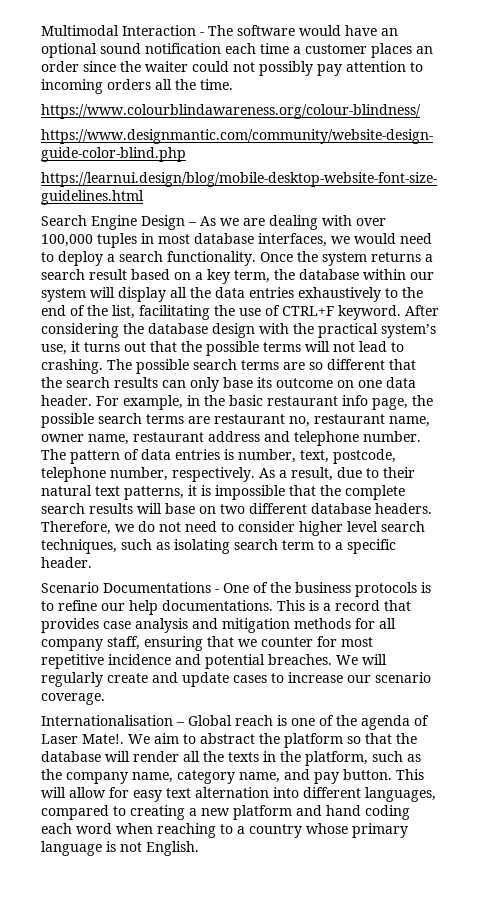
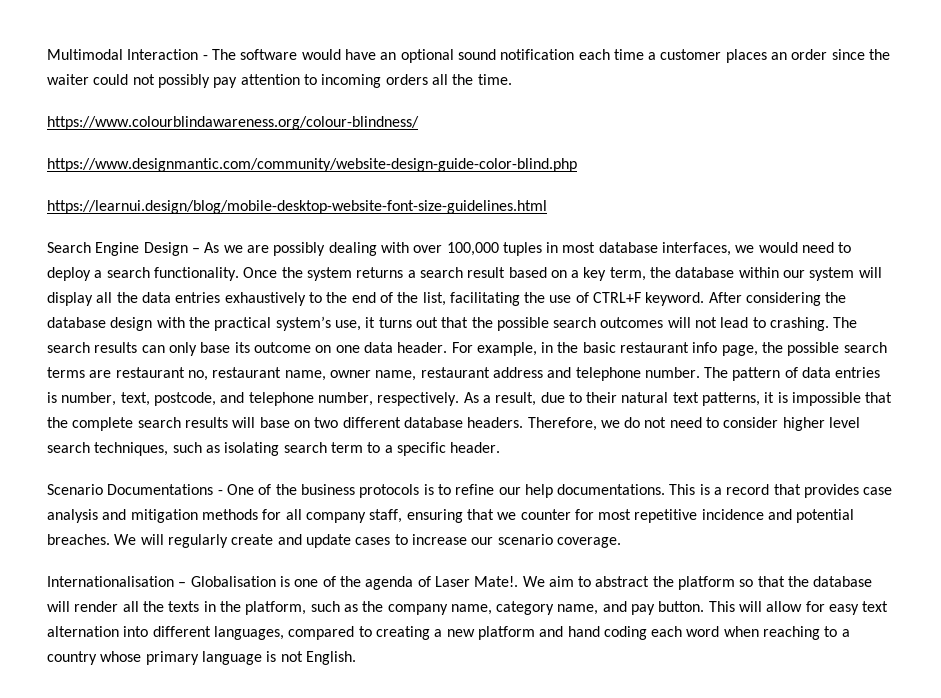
(265, 222) none -> [273,242,326,256] possibly
[263,342,301,352] terms -> [553,317,664,328] search outcomes
[136,359,416,374] [41,377,62,388] possible search terms are so different that the -> (858, 322) none
(396, 456) none -> [220,392,245,403] and
[188,715,273,726] Global reach -> [190,576,276,587] Globalisation

